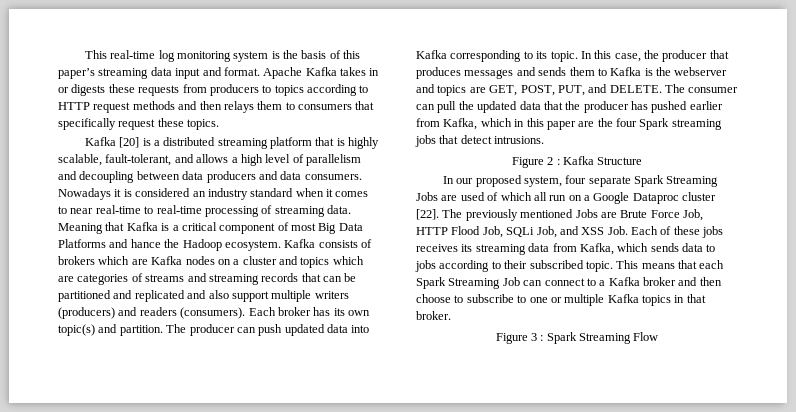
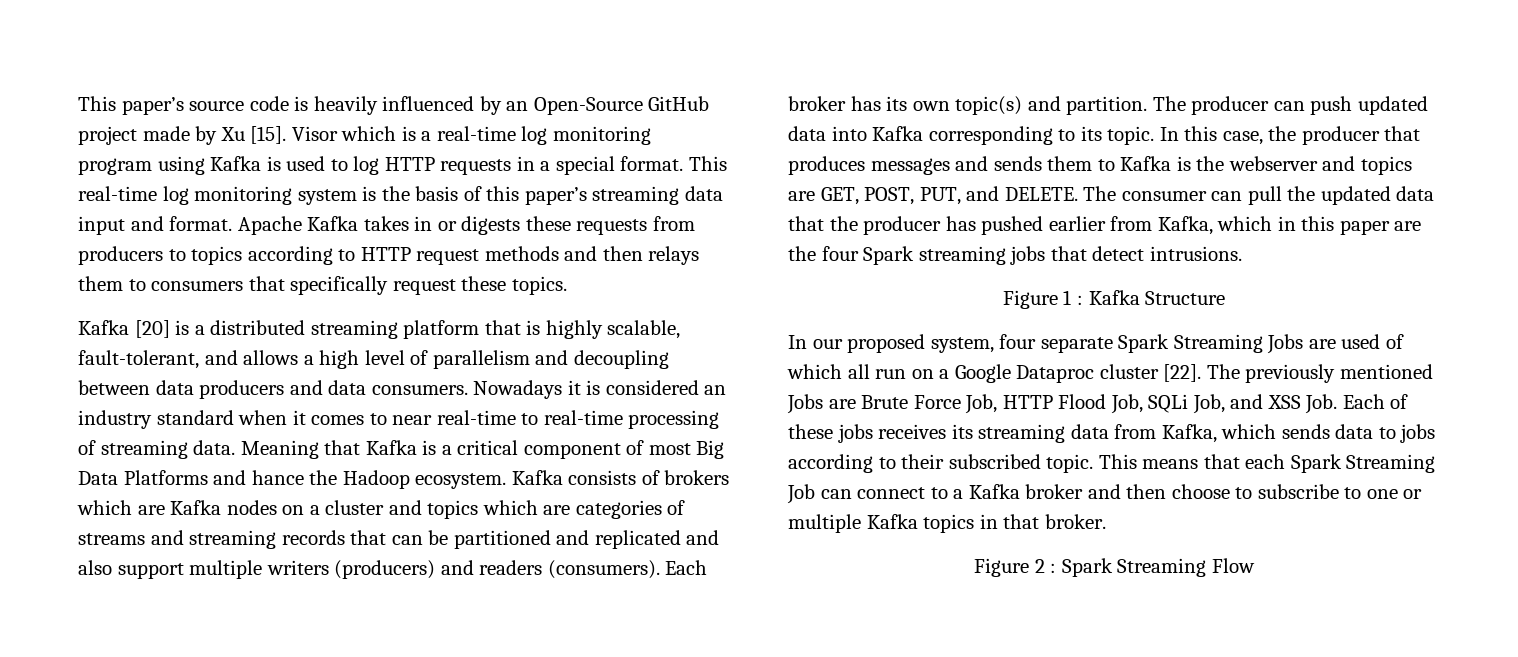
[84,50,107,59] This -> [78,96,710,115] [78,126,651,145] [78,156,727,175] This paper’s source code is heavily influenced by an Open-Source GitHub project made by Xu [15]. Visor which is a real-time log monitoring program using Kafka is used to log HTTP requests in a special format. This
[547,157,554,165] 2 -> [1063,290,1072,305] 1
[530,333,537,341] 3 -> [1034,559,1045,573] 2

